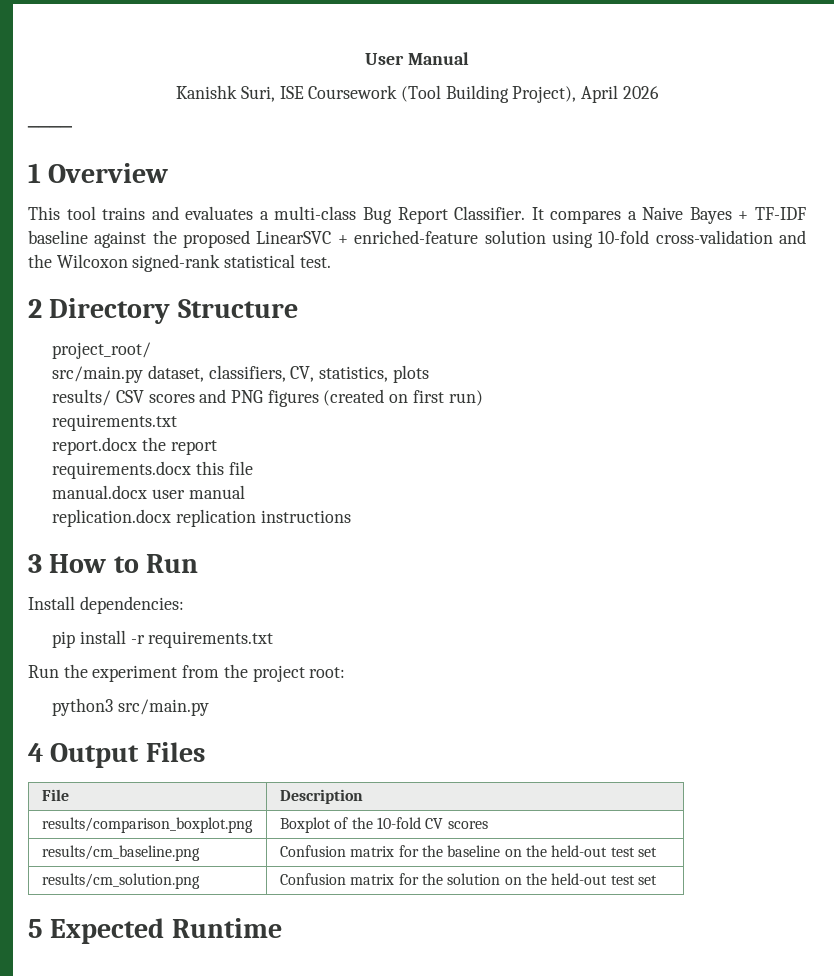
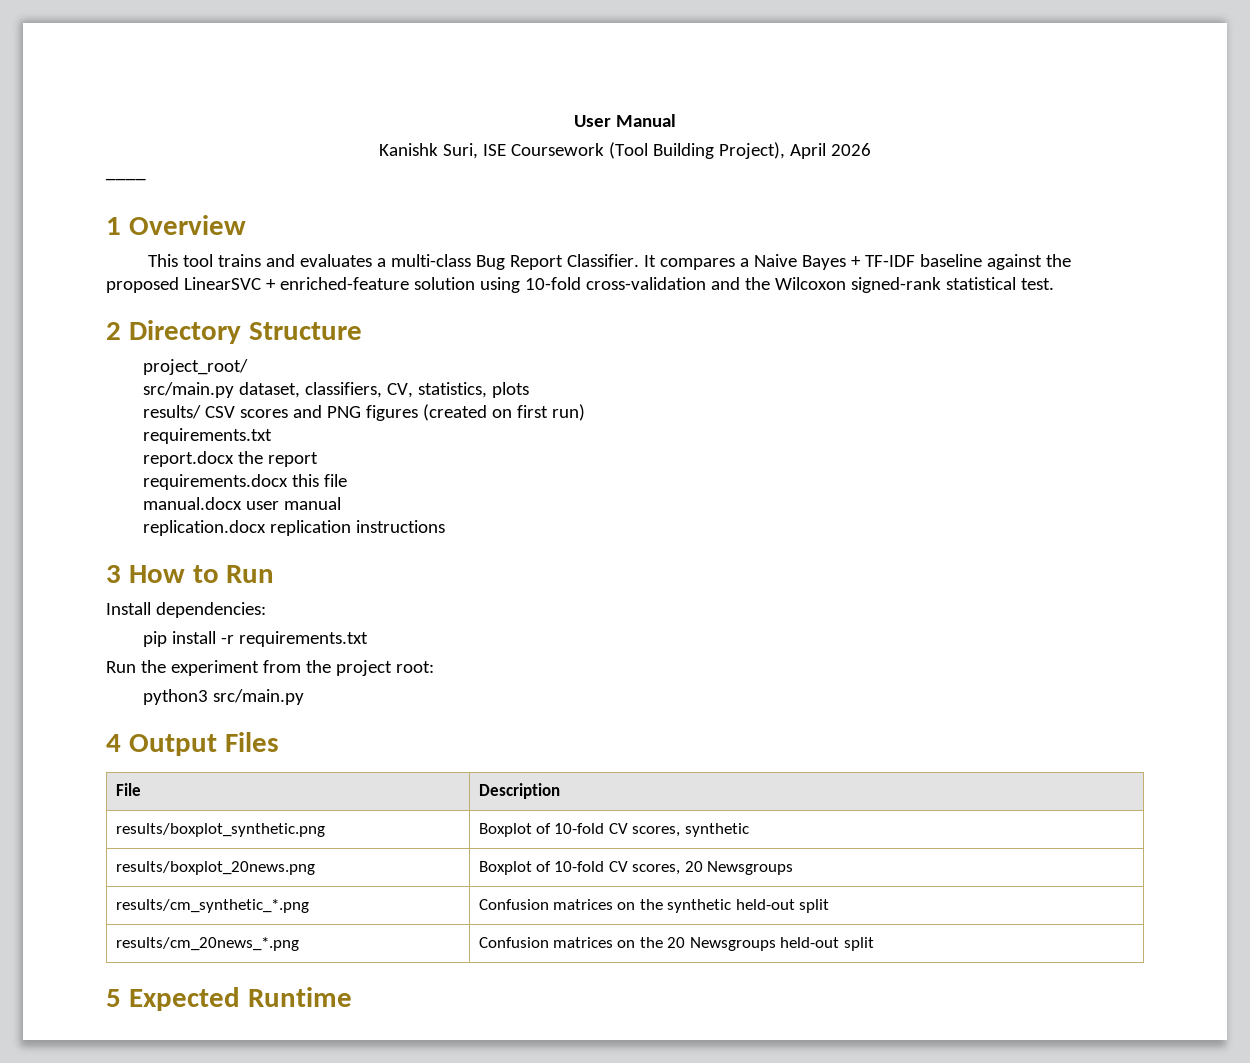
[41,817,253,833] [279,817,488,833] [41,845,200,861] [279,845,657,857] [41,873,200,889] [279,873,657,885] results/comparison_boxplot.png | Boxplot of the 10-fold CV scores // results/cm_baseline.png | Confusion matrix for the baseline on the held-out test set // results/cm_solution.png | Confusion matrix for the solution on the held-out test set -> [115,823,325,837] [478,823,749,837] [115,861,315,875] [478,861,794,875] [115,899,309,913] [478,899,830,913] [115,937,299,951] [478,937,874,951] results/boxplot_synthetic.png | Boxplot of 10-fold CV scores, synthetic // results/boxplot_20news.png | Boxplot of 10-fold CV scores, 20 Newsgroups // results/cm_synthetic_*.png | Confusion matrices on the synthetic held-out split // results/cm_20news_*.png | Confusion matrices on the 20 Newsgroups held-out split

